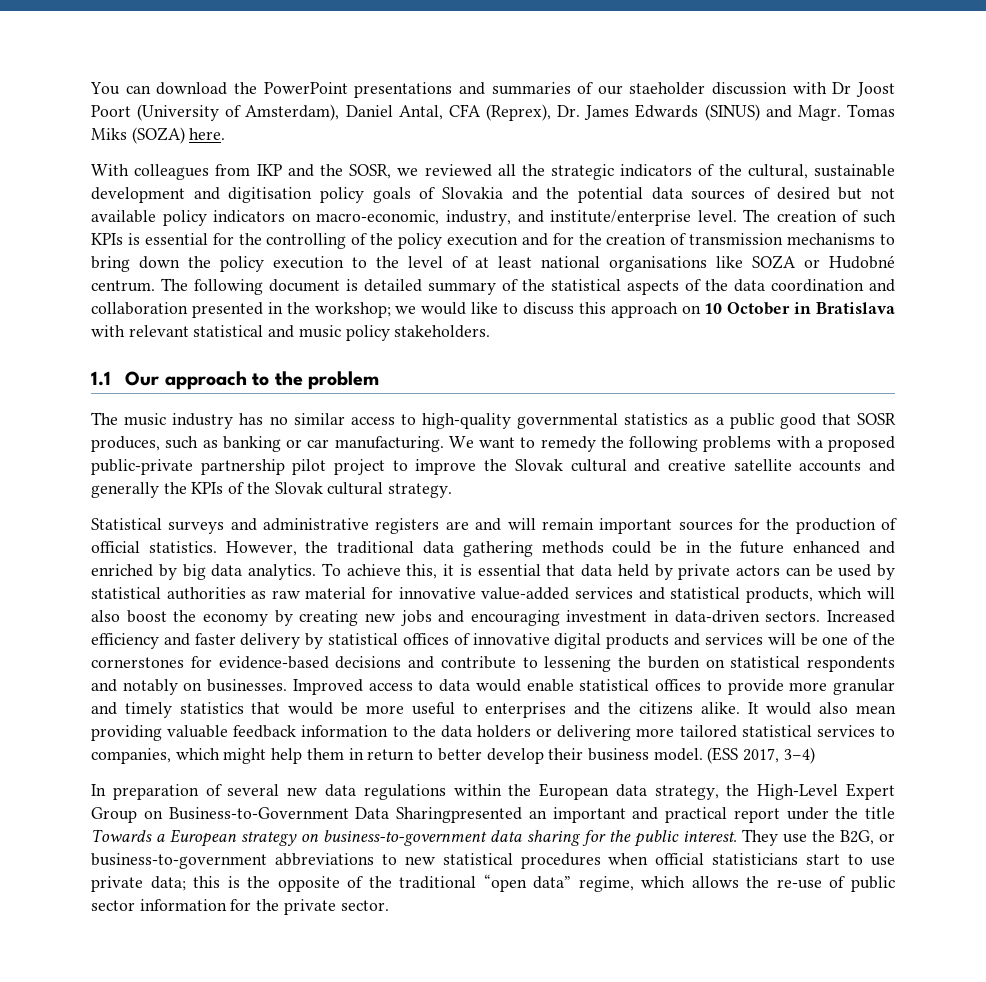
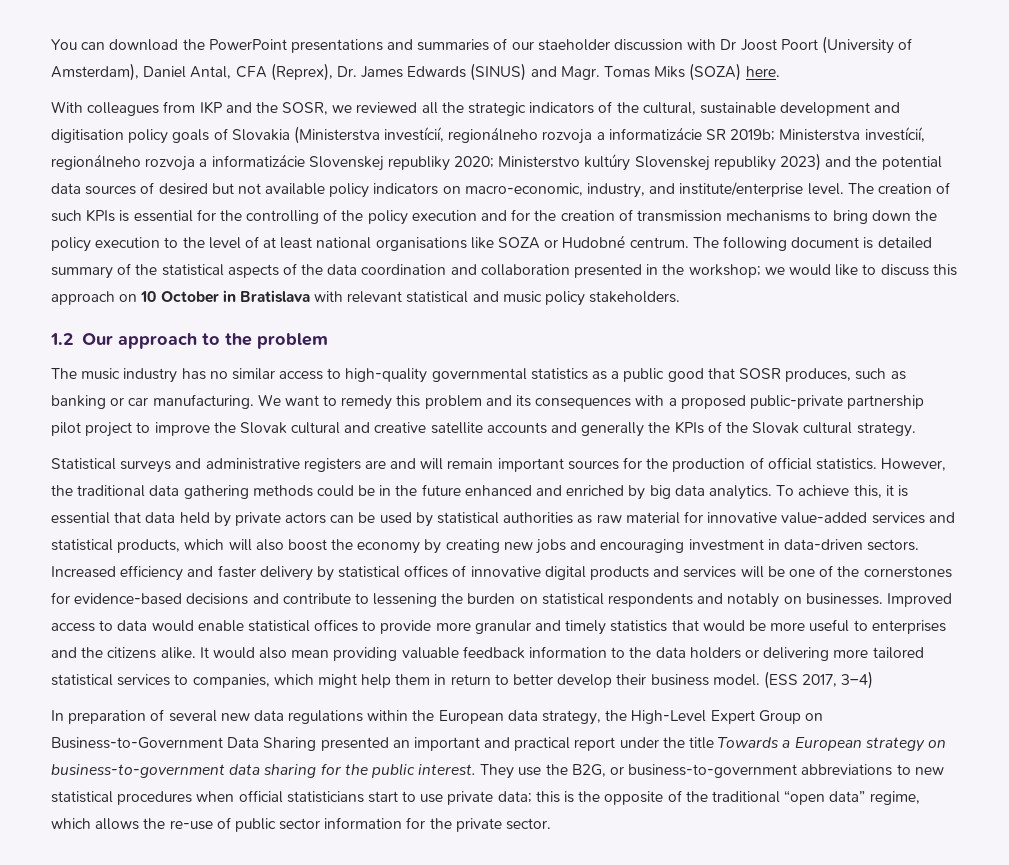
(504, 193) none -> [293,126,925,144] [51,153,822,171] (Ministerstva investícií, regionálneho rozvoja a informatizácie SR 2019b; Ministerstva investícií, regionálneho rozvoja a informatizácie Slovenskej republiky 2020; Ministerstvo kultúry Slovenskej republiky 2023)
[91,371,111,386] 1.1 -> [50,333,73,345] 1.2
[600,436,772,452] the following problems -> [396,395,632,409] this problem and its consequences
[396,807,522,823] Sharingpresented -> [263,737,389,751] Sharing presented

